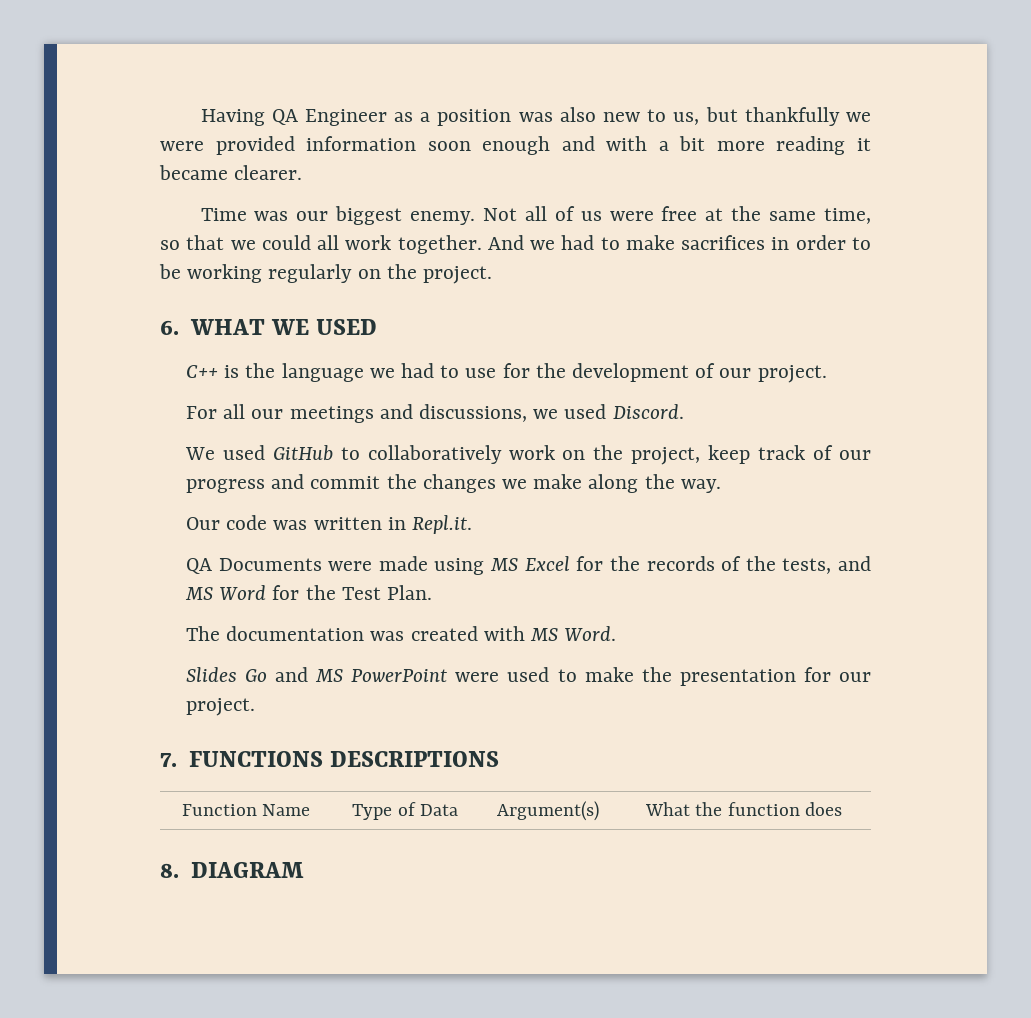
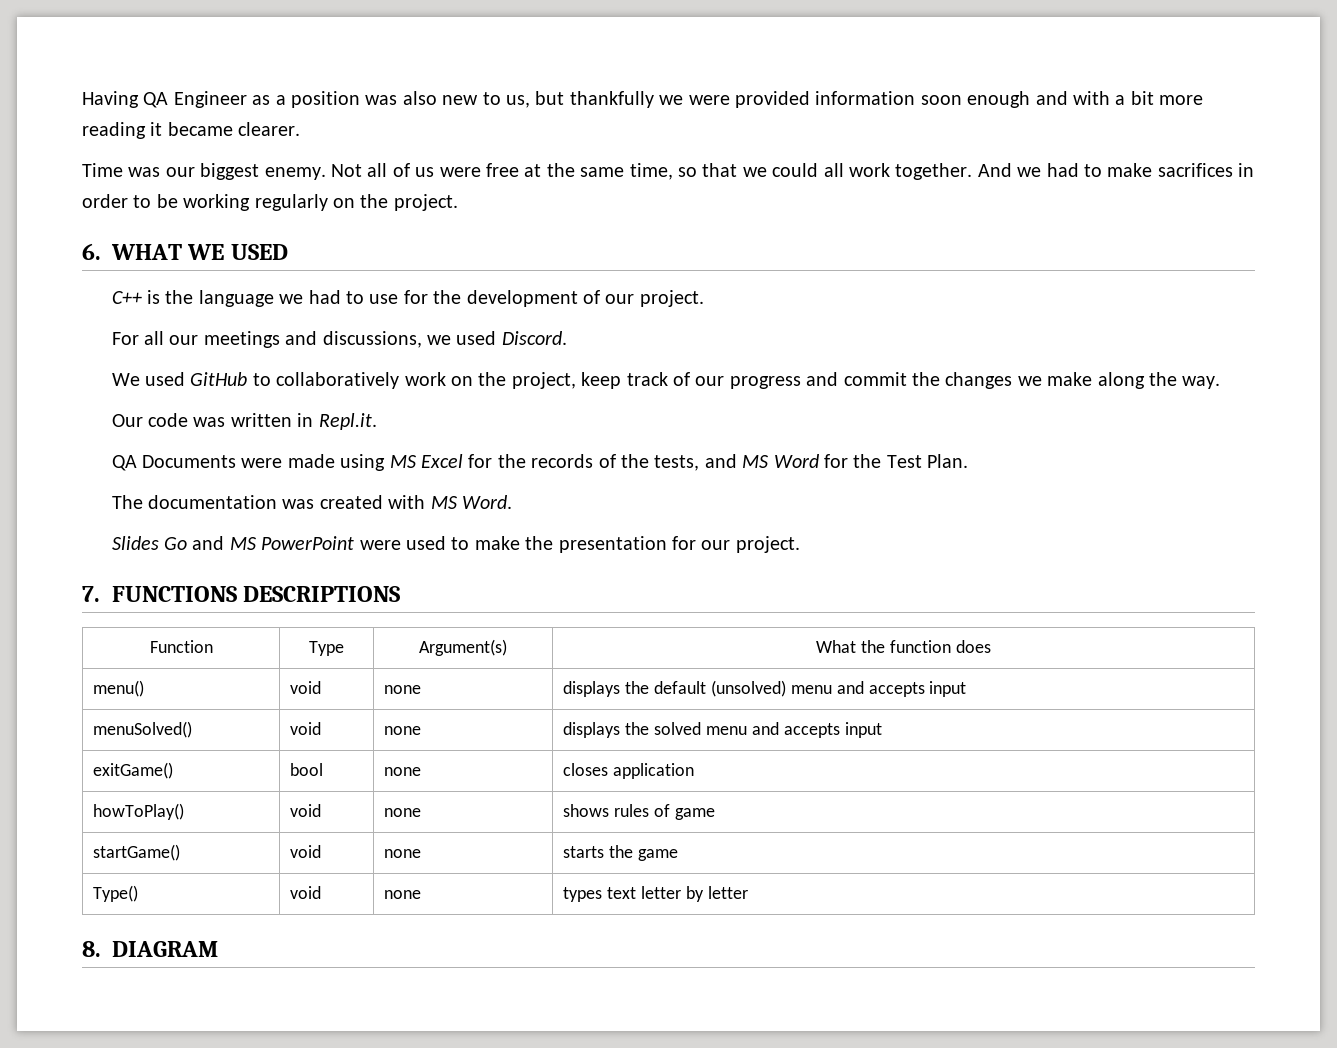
[262,804,311,816] Name -> (213, 646) none
[397,802,459,816] of Data -> (344, 648) none
(843, 809) none -> [93,680,145,697] [290,681,322,694] [384,685,422,694] [563,680,967,697] [93,721,193,738] [290,722,322,735] [384,726,422,735] [563,722,882,738] [93,762,174,779] [290,763,324,776] [384,767,422,776] [563,763,695,779] [93,803,185,820] [290,804,322,817] [384,808,422,817] [563,804,716,820] [93,844,181,861] [290,845,322,858] [384,849,422,858] [563,845,679,861] [93,885,139,902] [290,886,322,899] [384,890,422,899] [563,886,748,902] // menu() | void | none | displays the default (unsolved) menu and accepts input // menuSolved() | void | none | displays the solved menu and accepts input // exitGame() | bool | none | closes application // howToPlay() | void | none | shows rules of game // startGame() | void | none | starts the game // Type() | void | none | types text letter by letter

